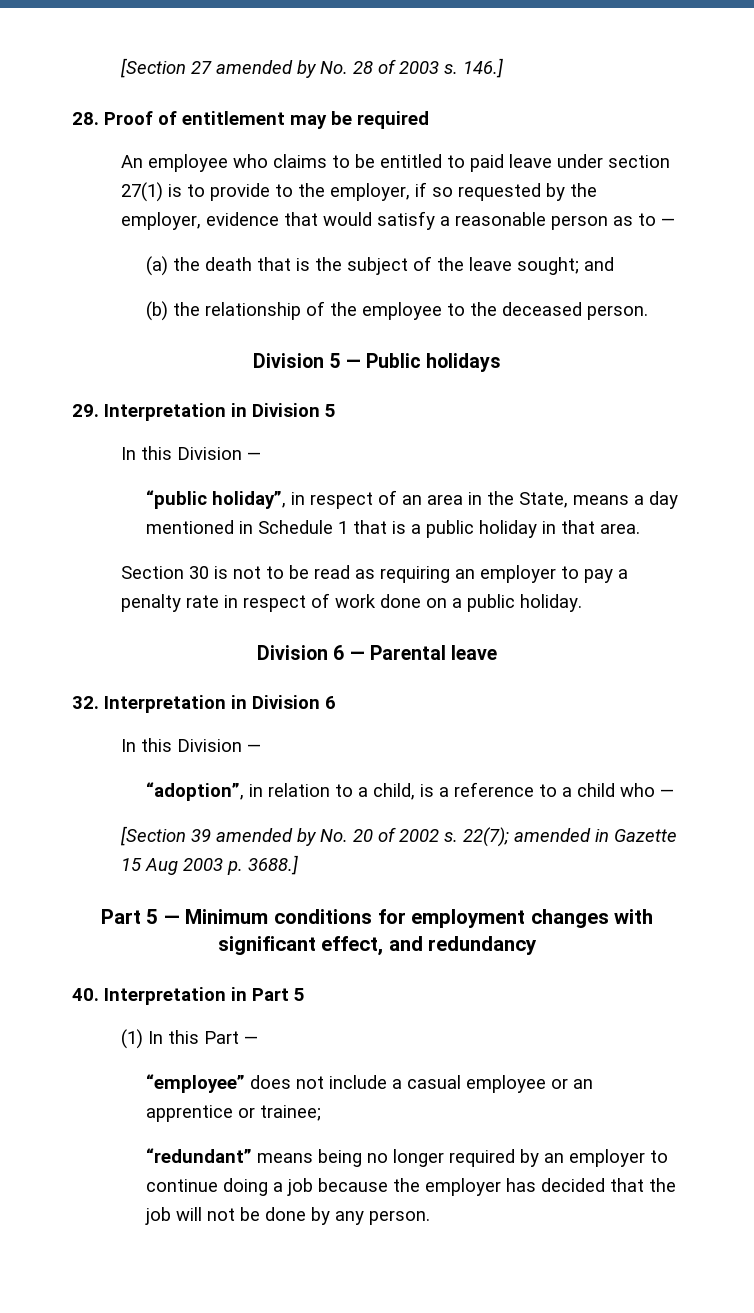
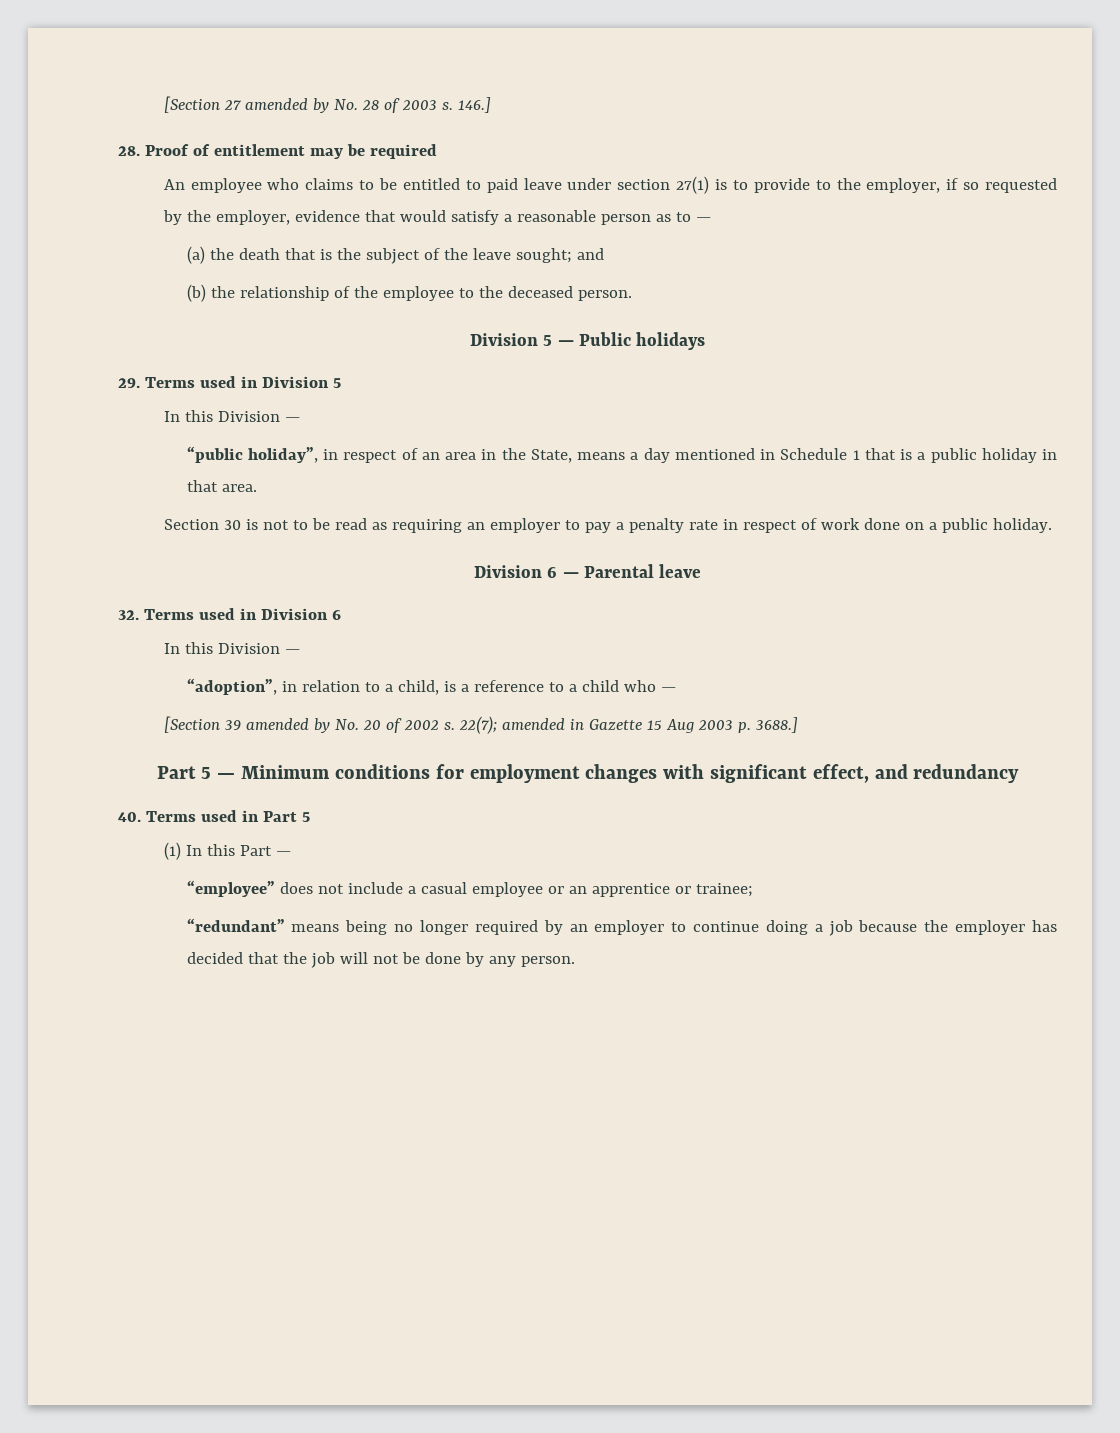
[104,403,226,421] Interpretation -> [144,376,236,388] Terms used
[104,695,226,713] Interpretation -> [143,608,235,620] Terms used
[104,987,226,1005] Interpretation -> [145,810,237,822] Terms used

